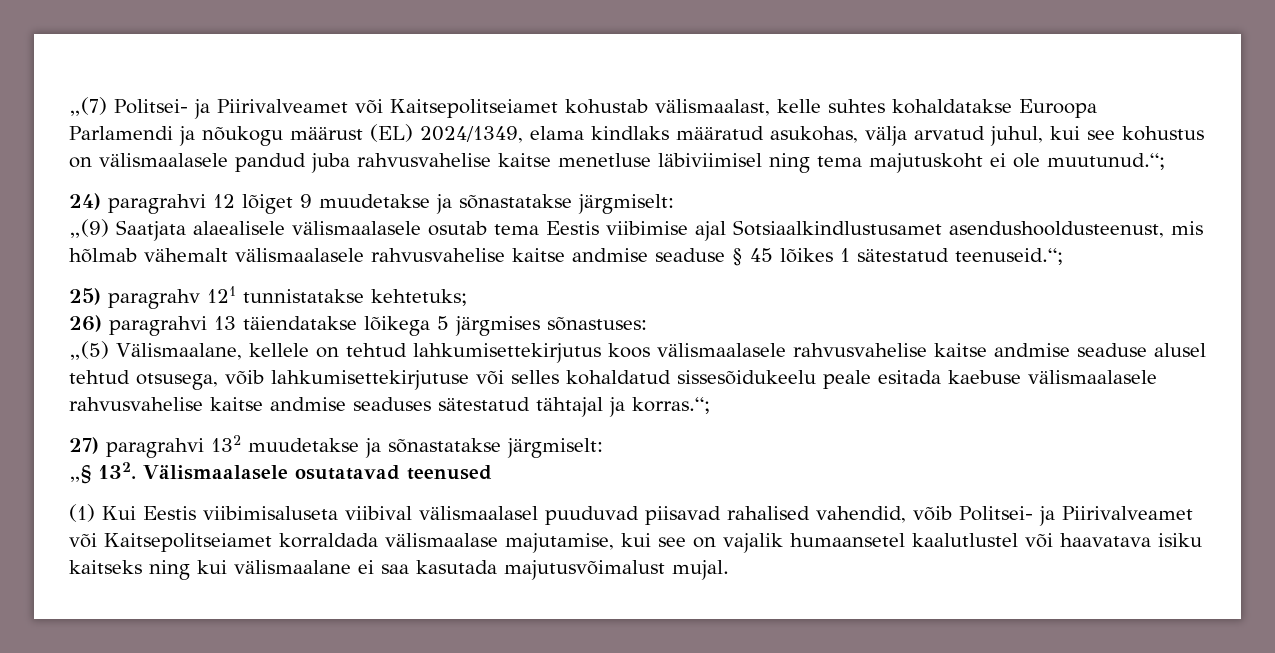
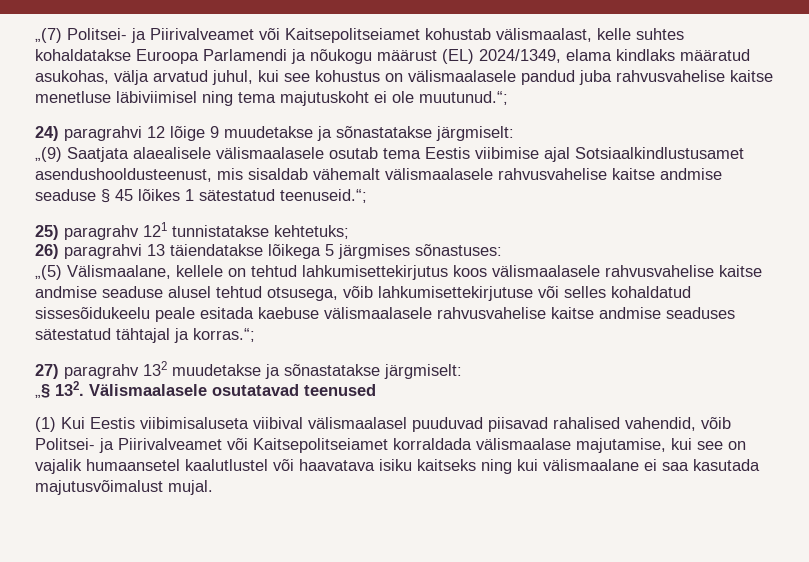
[242,194,293,214] lõiget -> [170,126,205,141] lõige
[69,248,137,263] hõlmab -> [248,168,308,180] sisaldab
[106,438,204,458] paragrahvi -> [64,364,139,379] paragrahv

